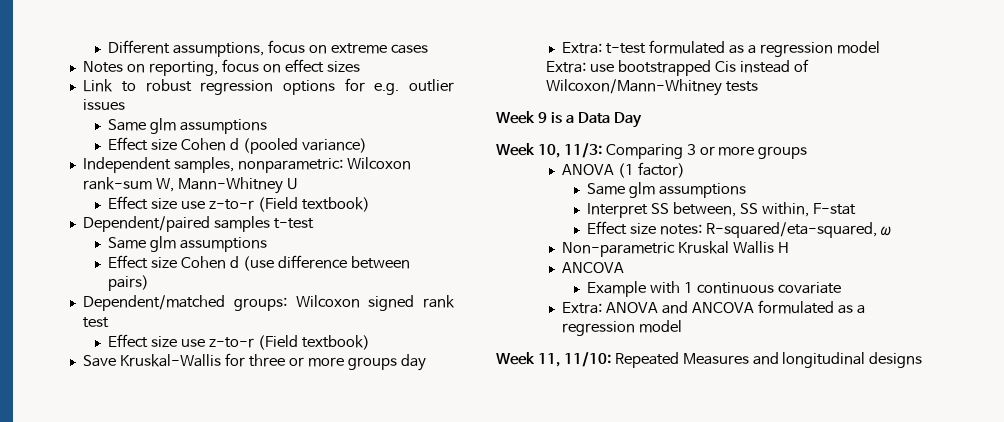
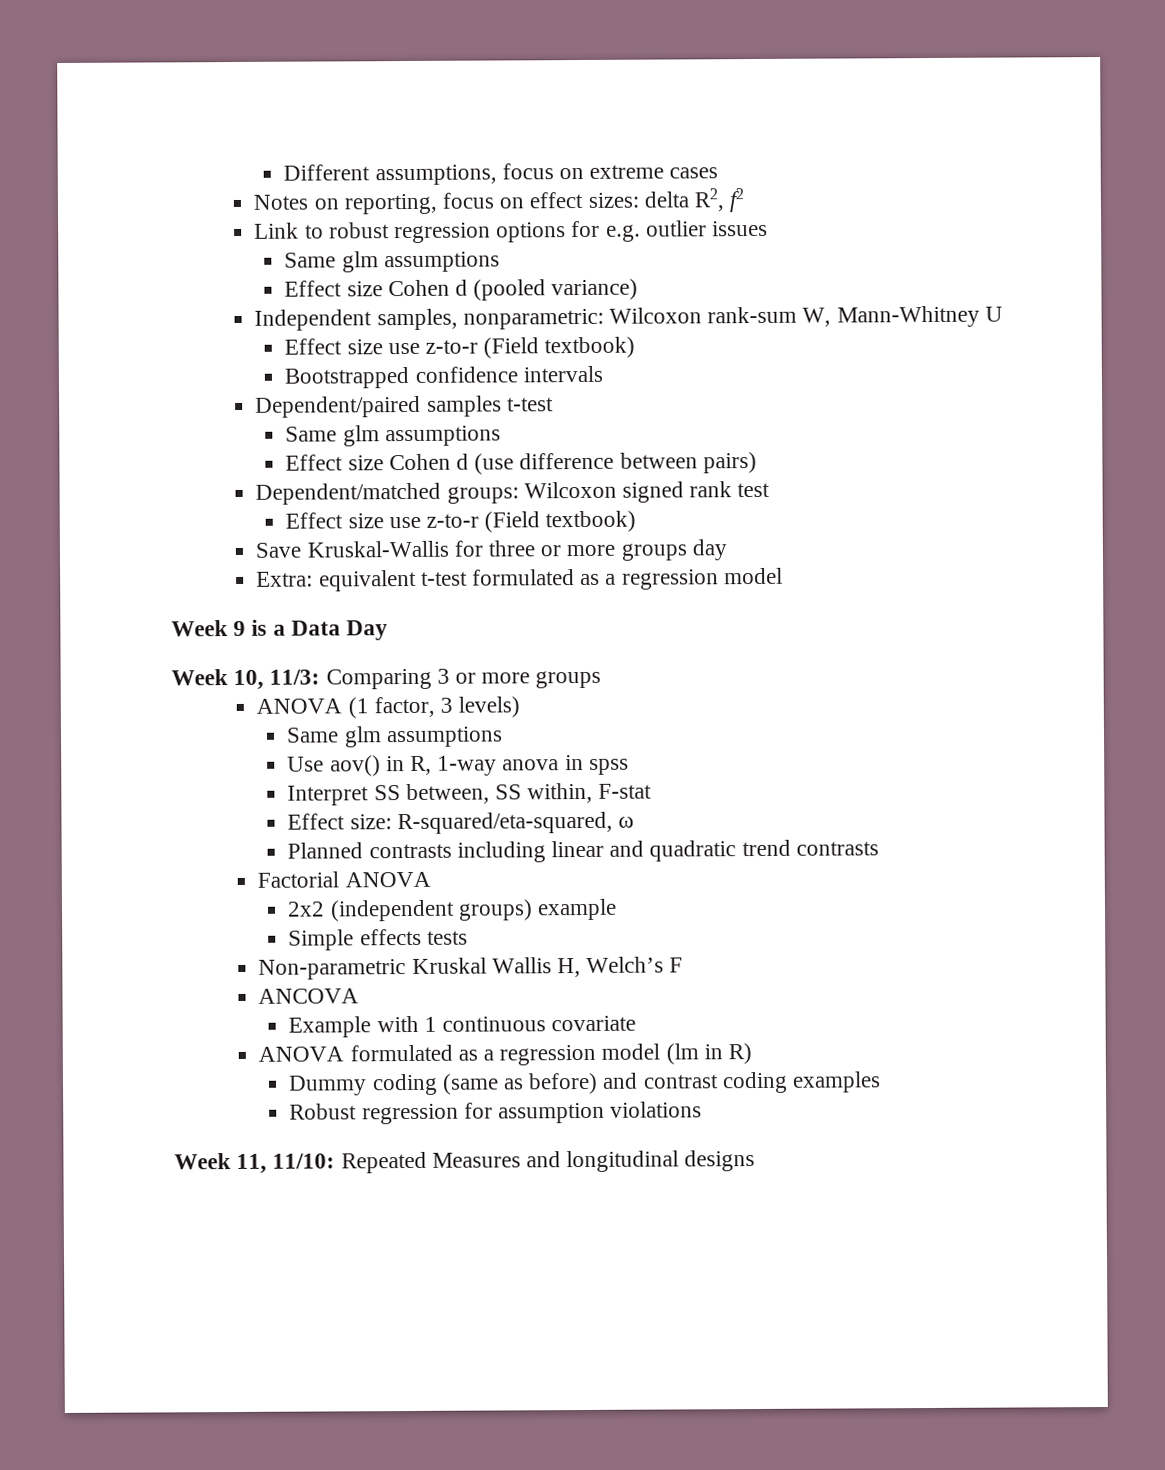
[326,61,360,72] sizes -> [587,188,745,213] sizes: delta R2, f2
(370, 204) none -> [284,365,603,389] // Bootstrapped confidence intervals
(603, 48) none -> [318,569,417,592] equivalent
[546,59,809,76] [546,79,759,96] // Extra: use bootstrapped Cis instead of Wilcoxon/Mann-Whitney tests -> (783, 576) none
[638,162,686,178] [587,182,747,198] factor) // Same glm assumptions -> [373,696,521,718] [286,726,503,748] [287,754,629,777] factor, 3 levels) // Same glm assumptions // Use aov() in R, 1-way anova in spss
[630,223,703,235] size notes: -> [349,814,392,830] size:
(891, 231) none -> [287,839,879,863] [257,871,431,888] [287,898,617,922] [288,928,468,951] // Planned contrasts including linear and quadratic trend contrasts // Factorial ANOVA // 2x2 (independent groups) example // Simple effects tests
[777,242,789,253] H -> [556,956,684,978] H, Welch’s F
[562,300,865,314] [562,320,683,336] Extra: ANOVA and ANCOVA formulated as a regression model -> [258,1043,753,1066] [288,1071,882,1096] [289,1101,703,1125] ANOVA formulated as a regression model (lm in R) // Dummy coding (same as before) and contrast coding examples // Robust regression for assumption violations

